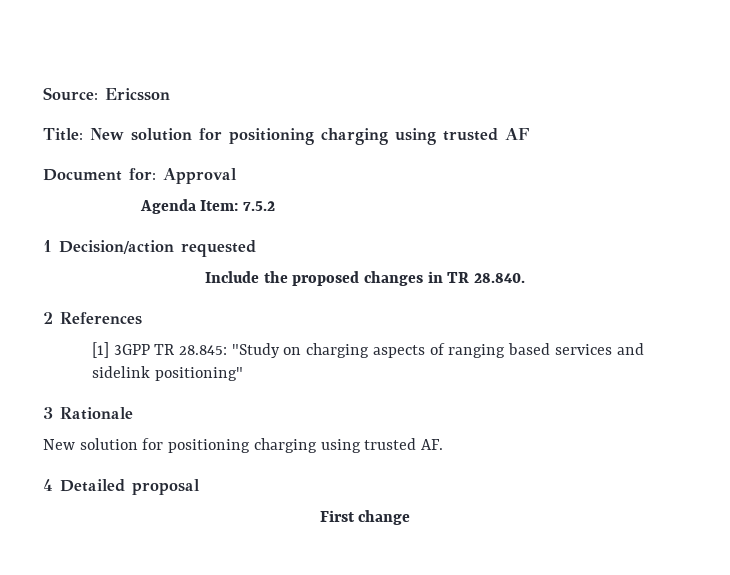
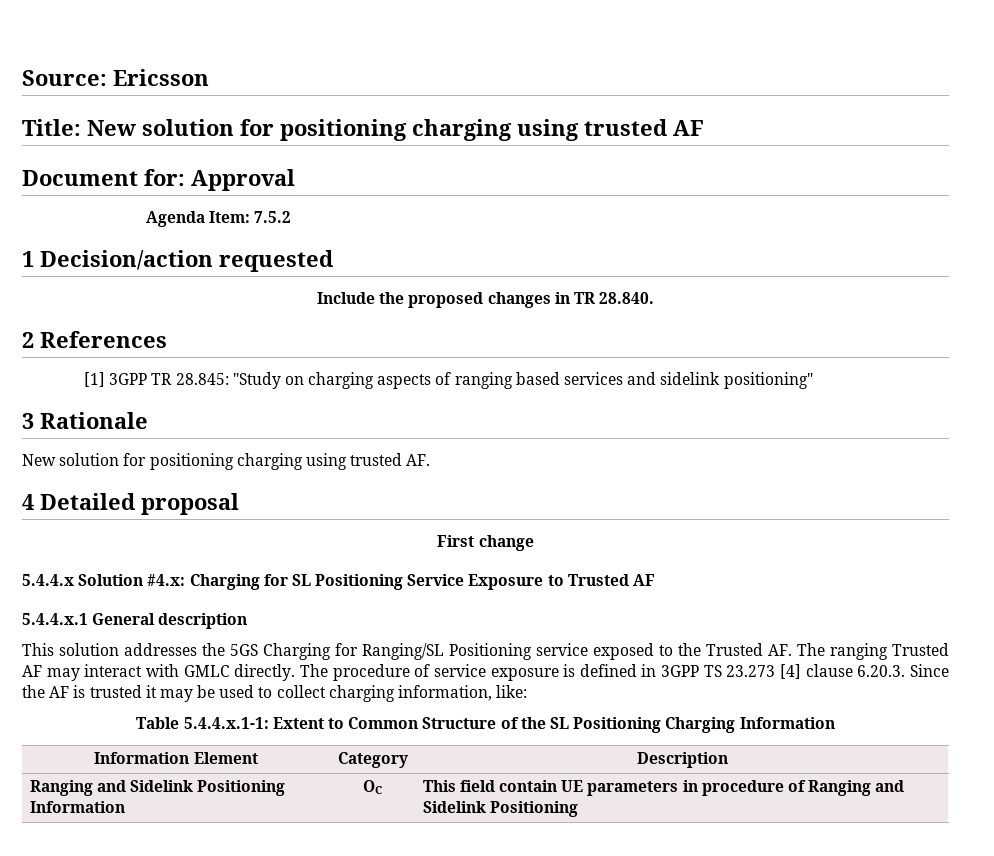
(411, 517) none -> [22,574,656,590] [22,613,248,629] [22,643,949,660] [22,664,949,681] [22,685,528,702] [136,717,835,733] [94,752,258,764] [337,752,408,768] [636,752,728,768] [29,780,286,796] [29,801,125,813] [363,780,382,794] [422,780,905,796] [422,801,578,817] // 5.4.4.x Solution #4.x: Charging for SL Positioning Service Exposure to Trusted AF // 5.4.4.x.1 General description // This solution addresses the 5GS Charging for Ranging/SL Positioning service exposed to the Trusted AF. The ranging Trusted AF may interact with GMLC directly. The procedure of service exposure is defined in 3GPP TS 23.273 [4] clause 6.20.3. Since the AF is trusted it may be used to collect charging information, like: // Table 5.4.4.x.1-1: Extent to Common Structure of the SL Positioning Charging Information // Information Element | Category | Description // Ranging and Sidelink Positioning Information | OC | This field contain UE parameters in procedure of Ranging and Sidelink Positioning

